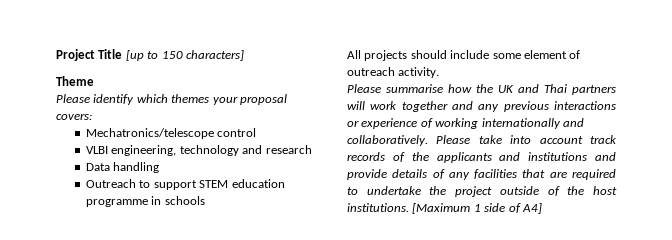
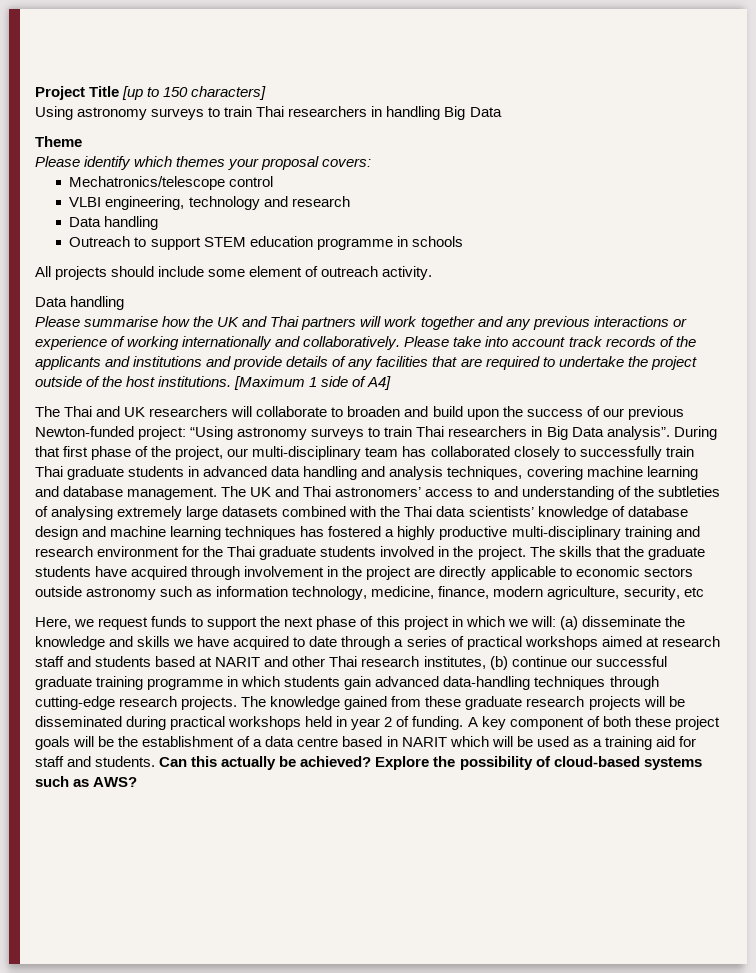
(244, 55) none -> [35,106,502,120] // Using astronomy surveys to train Thai researchers in handling Big Data
(440, 72) none -> [35,296,125,310] // Data handling
(542, 208) none -> [35,406,684,420] [35,426,717,440] [35,446,694,460] [35,466,698,480] [35,486,720,500] [35,506,688,520] [35,526,700,540] [35,546,705,560] [35,566,693,580] [35,586,704,600] [35,616,685,630] [35,636,720,650] [35,656,667,670] [35,676,659,690] [35,696,685,710] [35,716,720,730] [35,736,696,750] [35,756,702,770] [35,776,138,787] // The Thai and UK researchers will collaborate to broaden and build upon the success of our previous Newton-funded project: “Using astronomy surveys to train Thai researchers in Big Data analysis”. During that first phase of the project, our multi-disciplinary team has collaborated closely to successfully train Thai graduate students in advanced data handling and analysis techniques, covering machine learning and database management. The UK and Thai astronomers’ access to and understanding of the subtleties of analysing extremely large datasets combined with the Thai data scientists’ knowledge of database design and machine learning techniques has fostered a highly productive multi-disciplinary training and research environment for the Thai graduate students involved in the project. The skills that the graduate students have acquired through involvement in the project are directly applicable to economic sectors outside astronomy such as information technology, medicine, finance, modern agriculture, security, etc // Here, we request funds to support the next phase of this project in which we will: (a) disseminate the knowledge and skills we have acquired to date through a series of practical workshops aimed at research staff and students based at NARIT and other Thai research institutes, (b) continue our successful graduate training programme in which students gain advanced data-handling techniques through cutting-edge research projects. The knowledge gained from these graduate research projects will be disseminated during practical workshops held in year 2 of funding. A key component of both these project goals will be the establishment of a data centre based in NARIT which will be used as a training aid for staff and students. Can this actually be achieved? Explore the possibility of cloud-based systems such as AWS?

